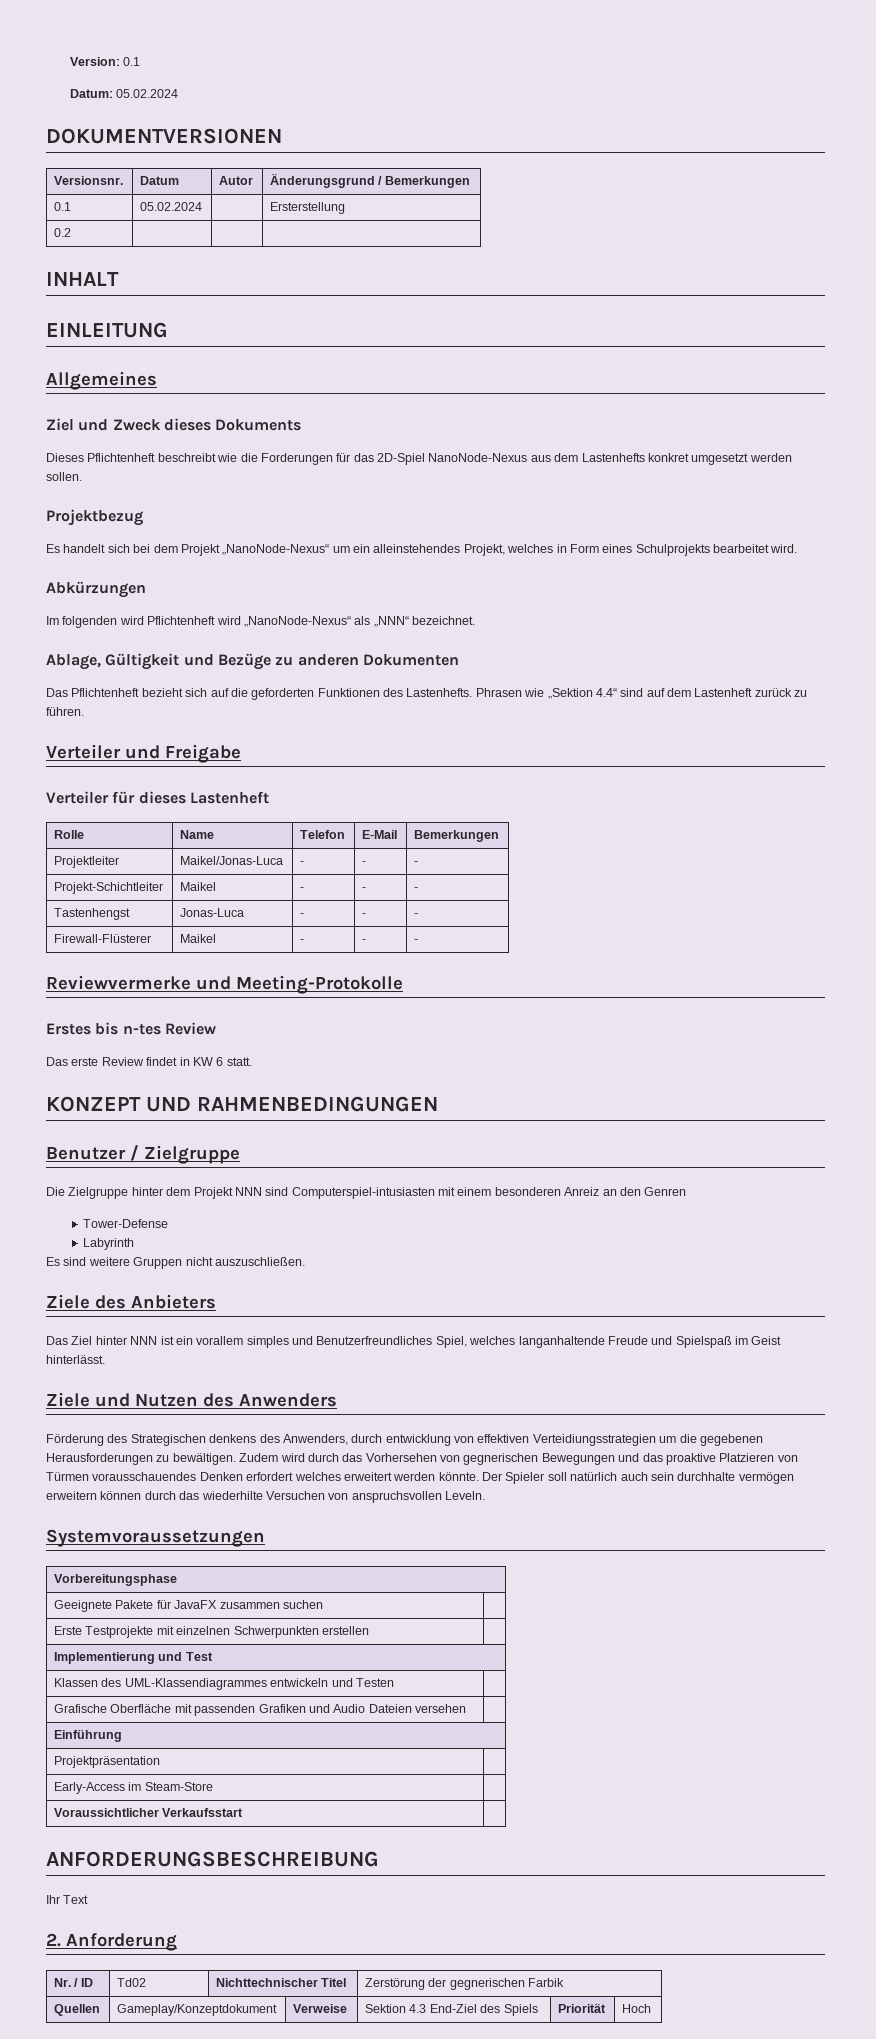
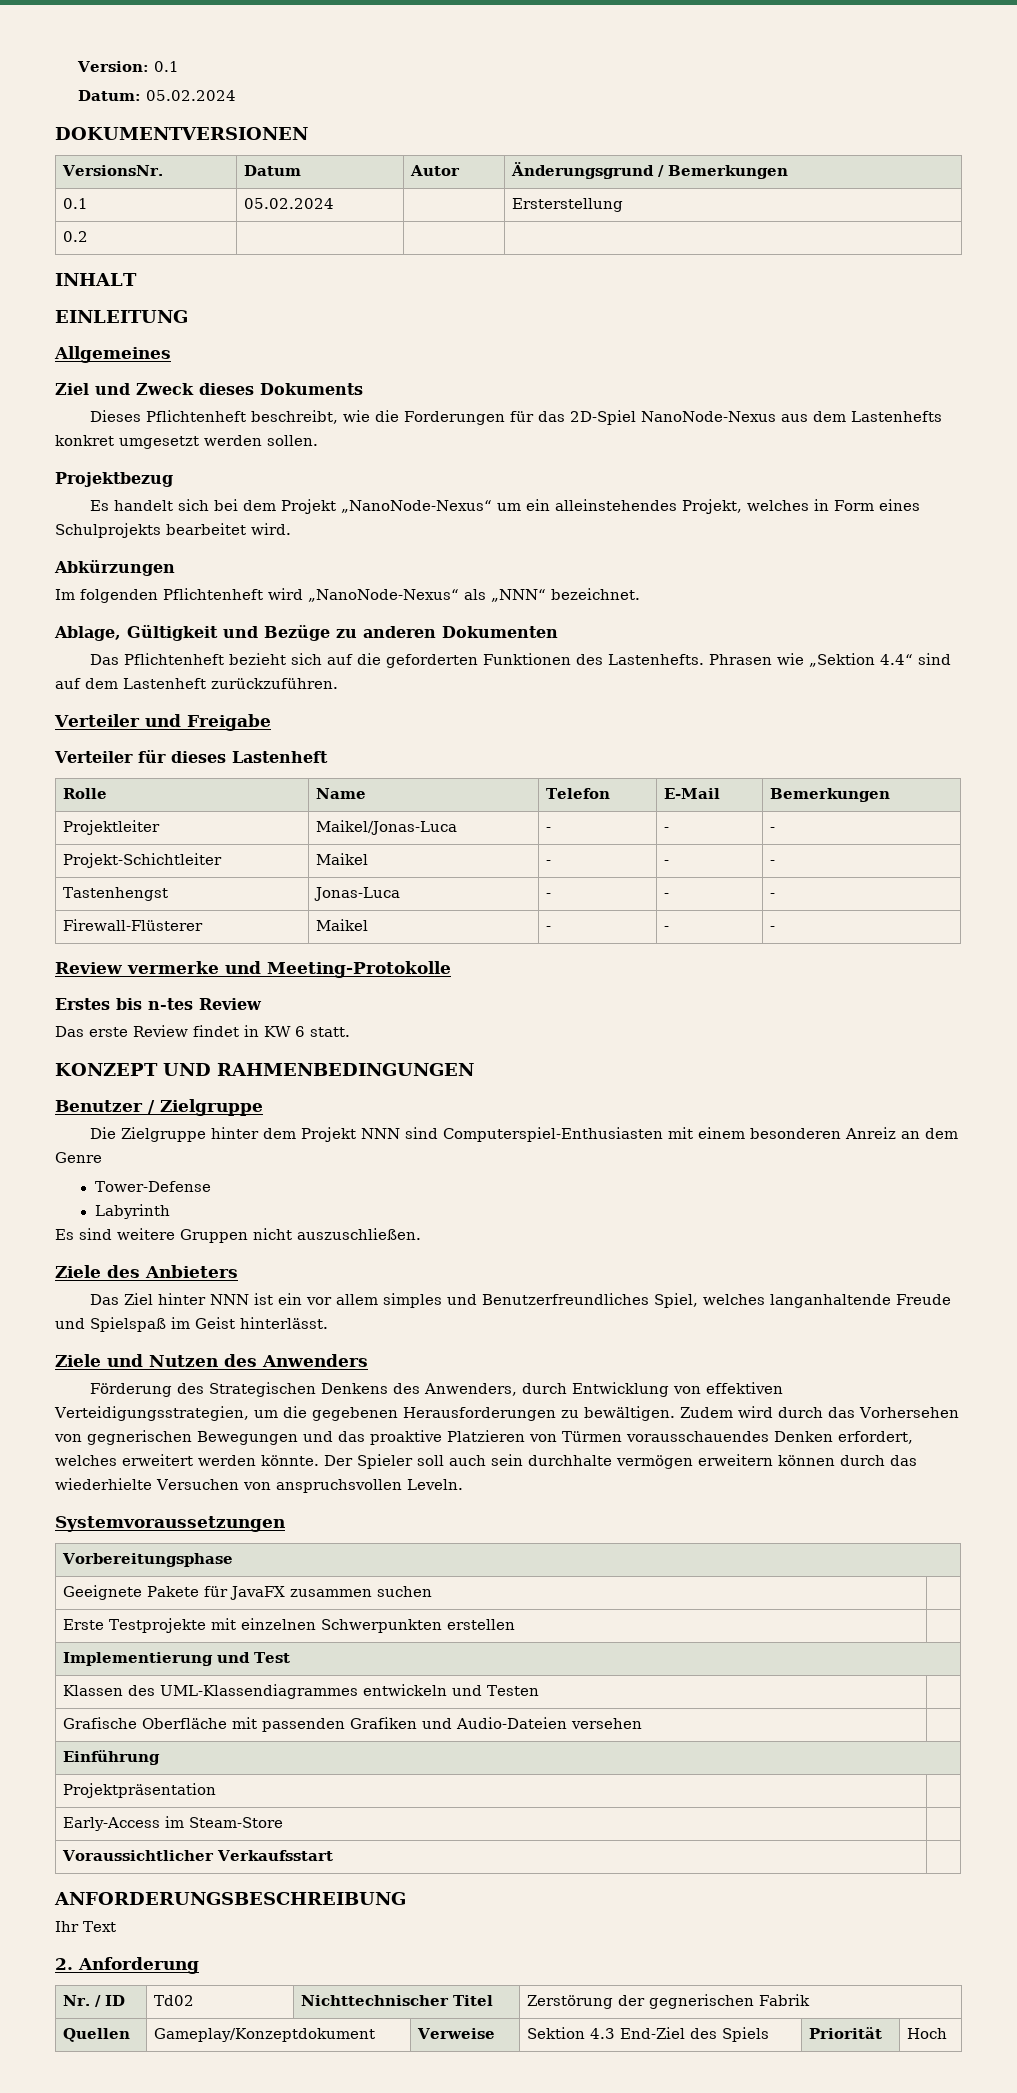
[54,176,124,185] Versionsnr. -> [62,165,164,176] VersionsNr.
[157,453,216,462] beschreibt -> [251,410,339,424] beschreibt,
[119,616,144,625] wird -> (158, 596) none
[754,688,808,697] [46,707,84,716] zurück zu führen. -> [211,678,338,689] zurückzuführen.
[46,975,191,990] Reviewvermerke -> [55,961,219,974] Review vermerke
[291,1187,435,1199] Computerspiel-intusiasten -> [443,1127,664,1142] Computerspiel-Enthusiasten
[619,1187,687,1196] den Genren -> [925,1128,959,1139] [55,1152,102,1163] dem Genre
[196,1336,244,1345] vorallem -> [306,1294,379,1305] vor allem
[209,1434,257,1443] denkens -> [321,1383,389,1394] Denkens
[385,1434,451,1446] entwicklung -> [572,1382,670,1397] Entwicklung
[532,1434,656,1446] Verteidiungsstrategien -> [54,1406,249,1421] Verteidigungsstrategien,
[246,1472,294,1481] erfordert -> [838,1431,913,1444] erfordert,
[570,1472,618,1481] natürlich -> (444, 1460) none
[201,1491,263,1500] wiederhilte -> [55,1478,152,1490] wiederhielte
[333,1704,412,1713] Audio Dateien -> [456,1717,568,1729] Audio-Dateien
[528,1978,565,1987] Farbik -> [759,1994,811,2006] Fabrik

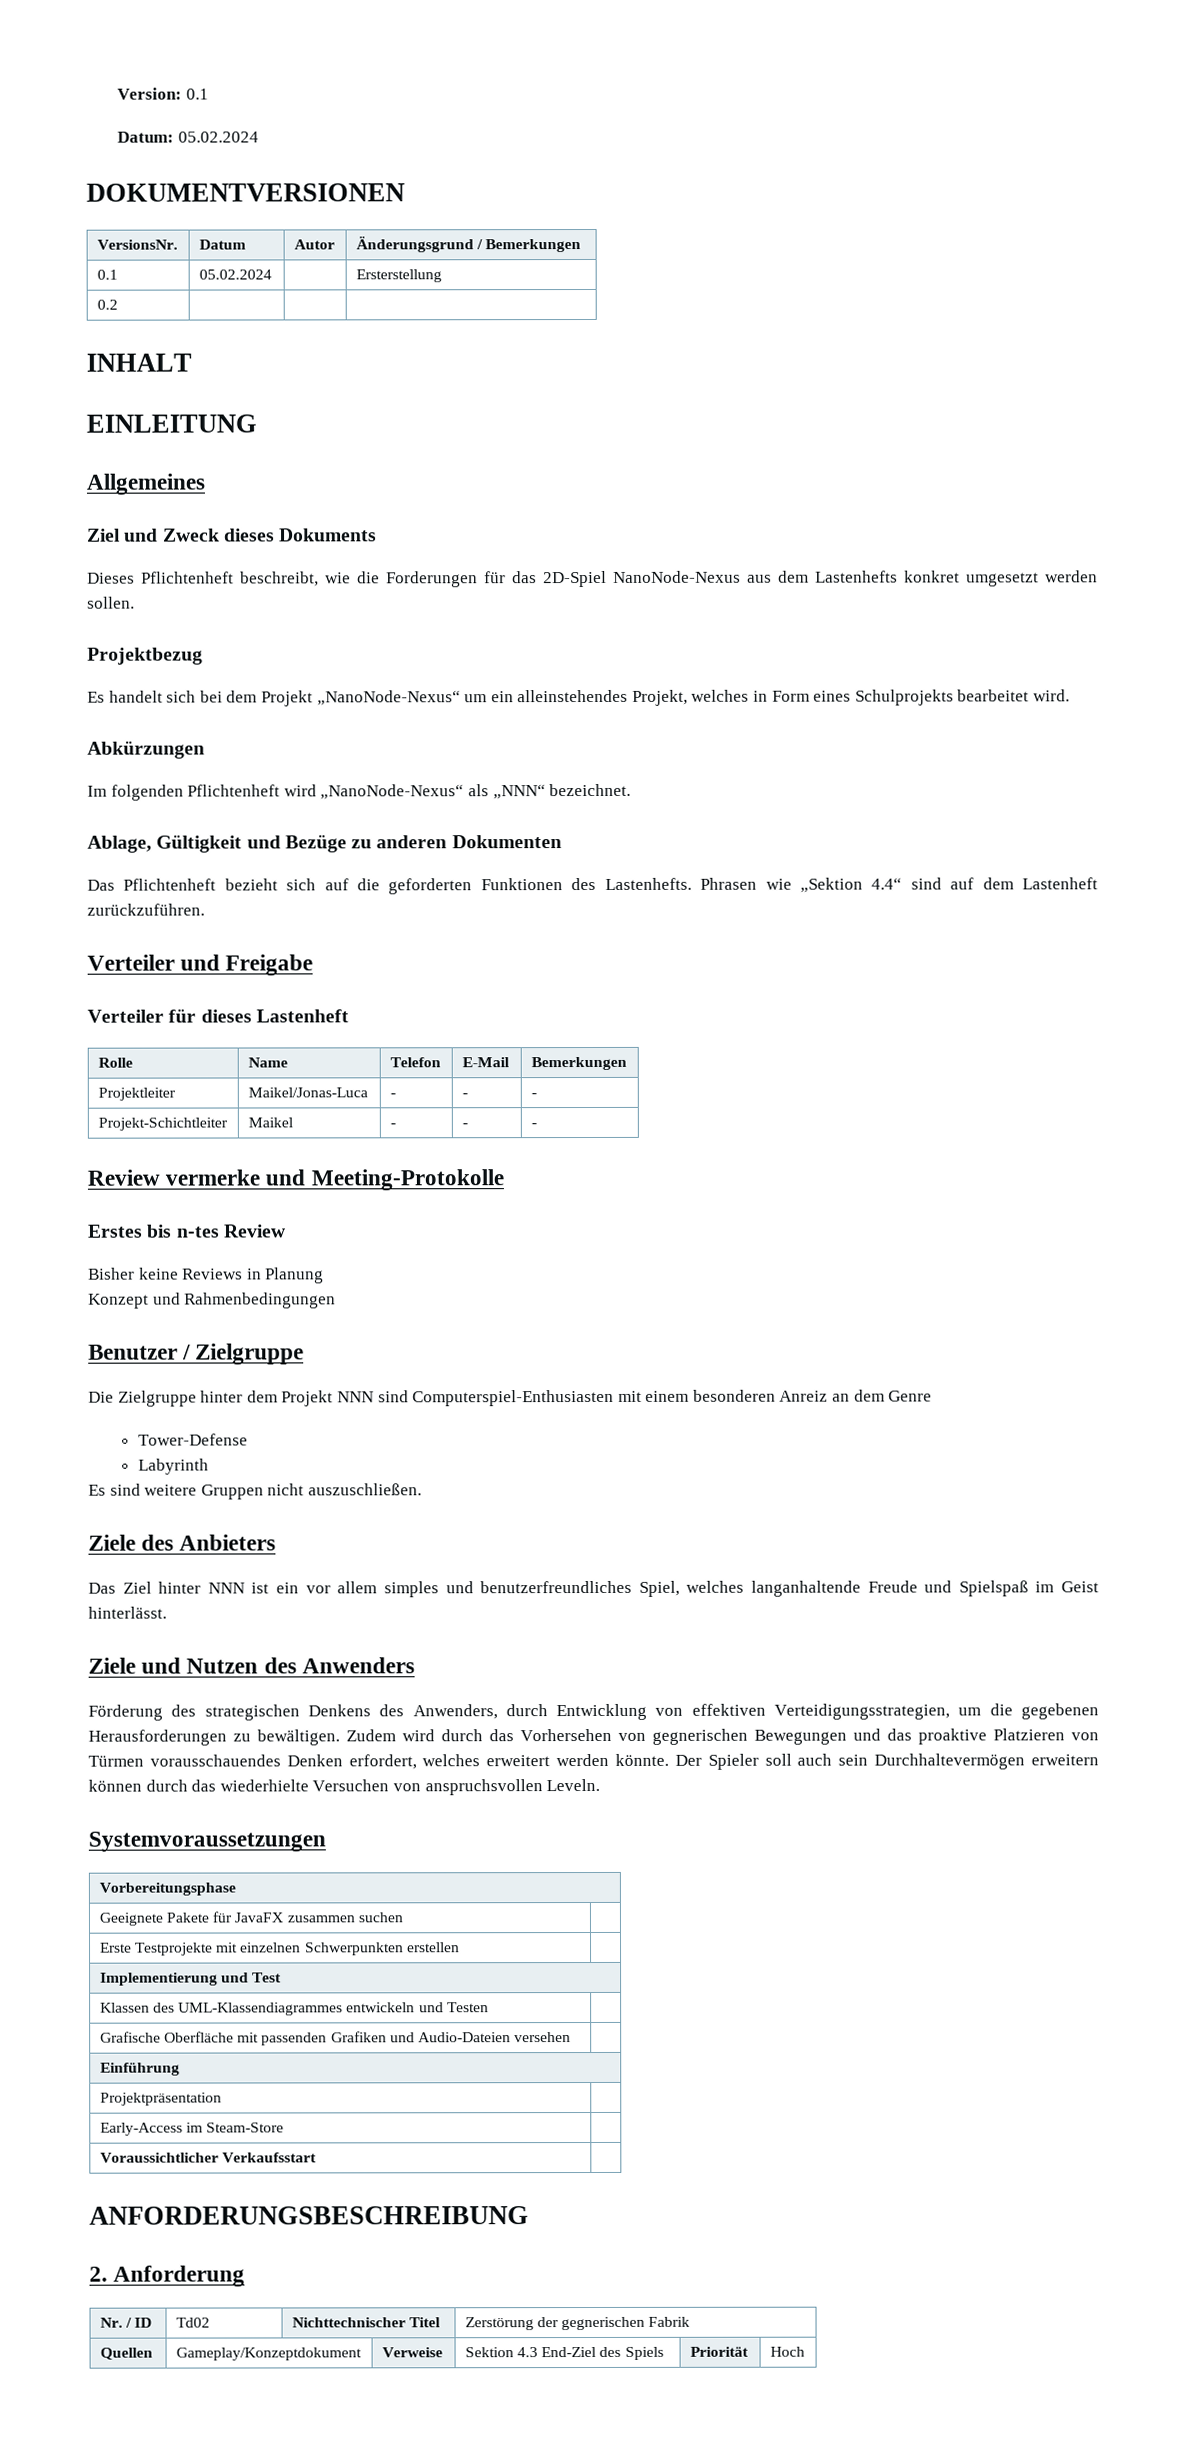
[63,887,169,901] [314,887,401,901] [546,893,552,898] [664,893,670,898] [770,893,776,898] [63,919,204,931] [316,919,369,931] [546,926,552,931] [664,926,670,931] [770,926,776,931] // Tastenhengst | Jonas-Luca | - | - | - // Firewall-Flüsterer | Maikel | - | - | - -> (537, 1125) none
[55,1025,350,1037] [55,1063,474,1076] Das erste Review findet in KW 6 statt. // KONZEPT UND RAHMENBEDINGUNGEN -> [88,1267,325,1284] [88,1292,337,1309] Bisher keine Reviews in Planung // Konzept und Rahmenbedingungen
[482,1293,650,1305] Benutzerfreundliches -> [480,1580,633,1594] benutzerfreundliches
[209,1382,317,1397] Strategischen -> [204,1704,300,1721] strategischen
[528,1455,693,1469] durchhalte vermögen -> [874,1753,1026,1770] Durchhaltevermögen
[55,1921,116,1932] // Ihr Text -> (529, 2215) none

